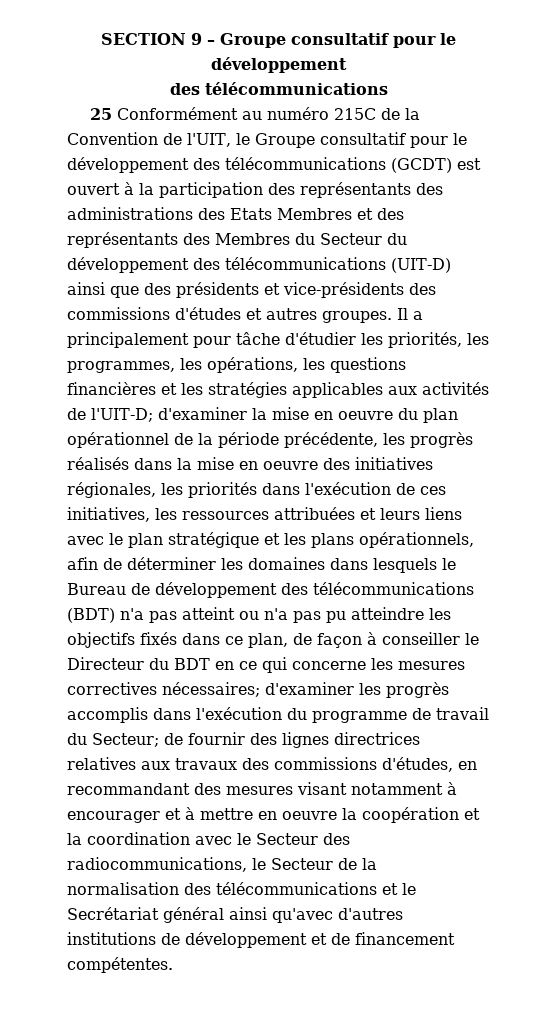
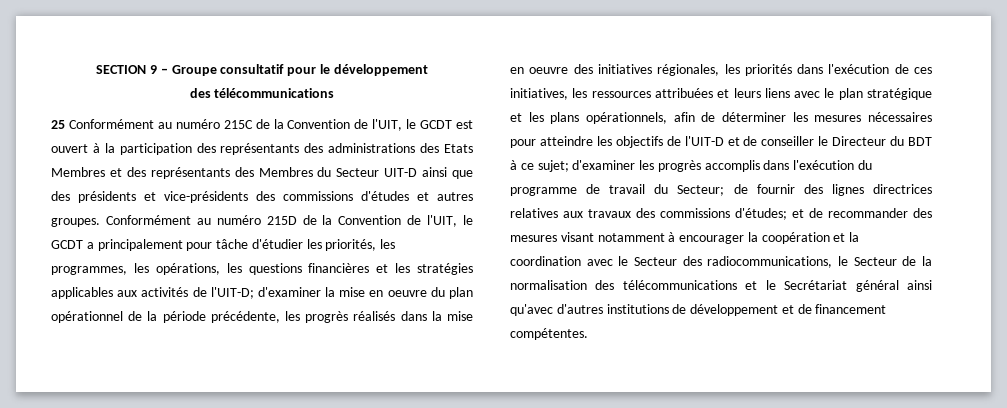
[254,132,467,148] [67,157,452,173] Groupe consultatif pour le développement des télécommunications (GCDT) -> [420,120,453,129] GCDT
[387,233,407,245] [67,257,451,273] du développement des télécommunications (UIT-D) -> [384,168,418,177] UIT-D
[397,308,408,320] Il -> [105,215,473,227] [51,240,83,249] Conformément au numéro 215D de la Convention de l'UIT, le GCDT
[248,557,456,573] [67,582,474,598] [67,607,451,623] [67,632,377,648] domaines dans lesquels le Bureau de développement des télécommunications (BDT) n'a pas atteint ou n'a pas pu atteindre les objectifs fixés dans ce plan, de façon à -> [814,112,932,122] [510,136,758,148] mesures nécessaires pour atteindre les objectifs de l'UIT-D et de
[215,657,465,673] [67,682,260,697] en ce qui concerne les mesures correctives nécessaires; -> [510,160,569,172] à ce sujet;
[382,757,477,772] [67,783,190,795] d'études, en recommandant -> [735,208,908,220] d'études; et de recommander
[165,807,337,820] et à mettre en oeuvre -> (745, 239) none

